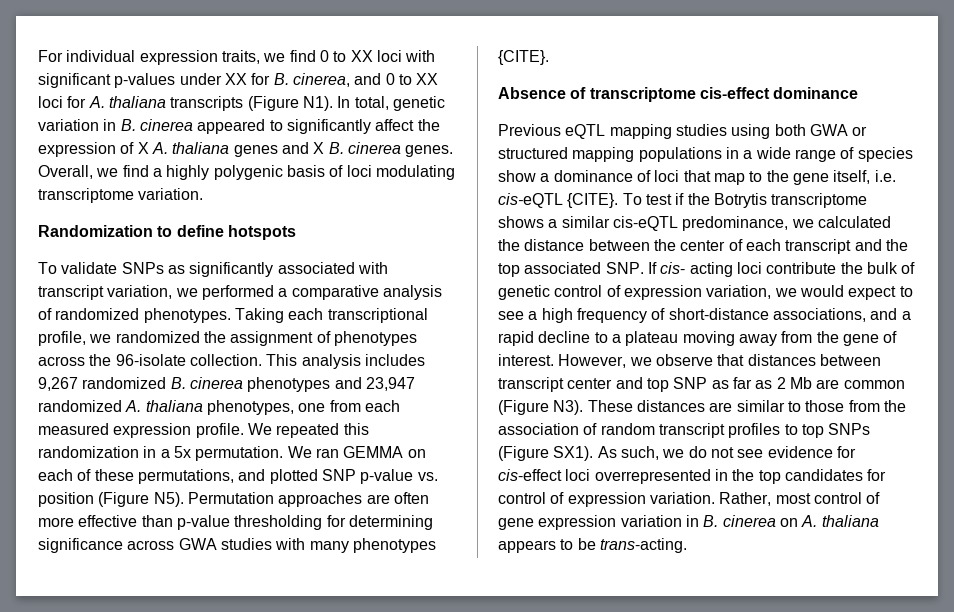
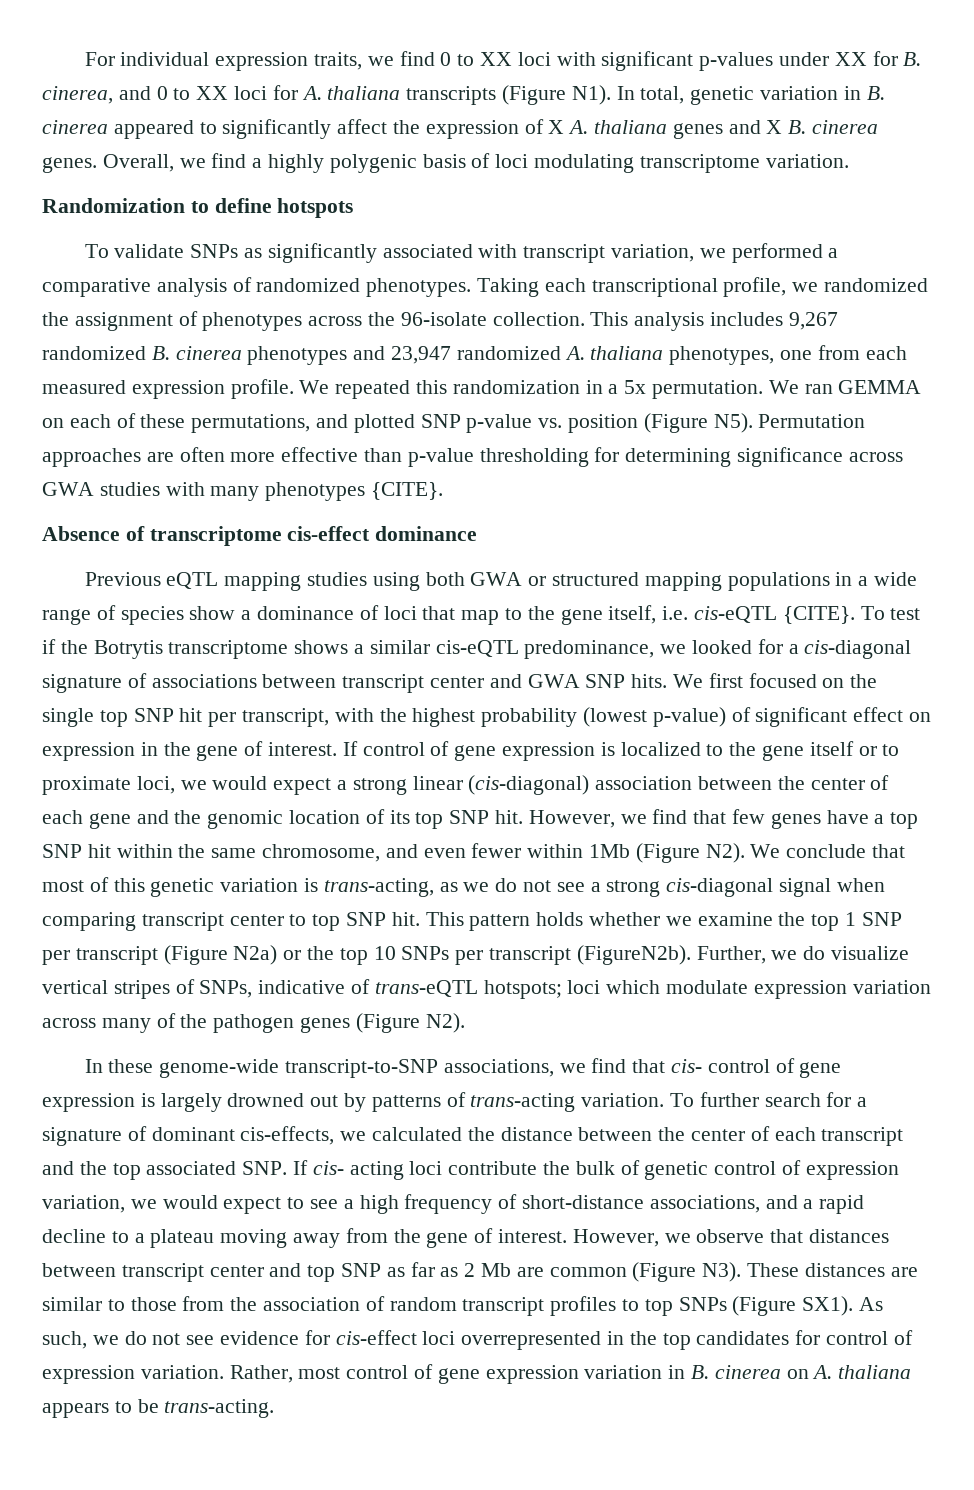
(814, 223) none -> [692,639,912,659] [42,673,878,693] [42,707,932,727] [42,741,900,761] [42,775,890,795] [42,809,919,829] [42,843,906,863] [42,877,885,897] [42,912,902,931] [42,945,910,965] [42,979,931,999] [42,1013,465,1033] [84,1058,842,1078] [42,1092,868,1112] [42,1126,367,1146] looked for a cis-diagonal signature of associations between transcript center and GWA SNP hits. We first focused on the single top SNP hit per transcript, with the highest probability (lowest p-value) of significant effect on expression in the gene of interest. If control of gene expression is localized to the gene itself or to proximate loci, we would expect a strong linear (cis-diagonal) association between the center of each gene and the genomic location of its top SNP hit. However, we find that few genes have a top SNP hit within the same chromosome, and even fewer within 1Mb (Figure N2). We conclude that most of this genetic variation is trans-acting, as we do not see a strong cis-diagonal signal when comparing transcript center to top SNP hit. This pattern holds whether we examine the top 1 SNP per transcript (Figure N2a) or the top 10 SNPs per transcript (FigureN2b). Further, we do visualize vertical stripes of SNPs, indicative of trans-eQTL hotspots; loci which modulate expression variation across many of the pathogen genes (Figure N2). // In these genome-wide transcript-to-SNP associations, we find that cis- control of gene expression is largely drowned out by patterns of trans-acting variation. To further search for a signature of dominant cis-effects, we

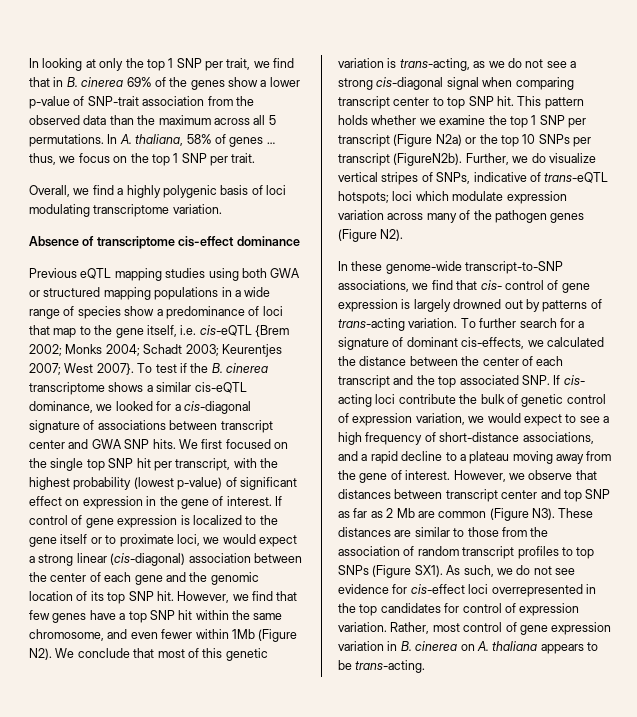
[84,51,922,71] [42,85,885,105] [42,119,879,139] [42,157,97,173] For individual expression traits, we find 0 to XX loci with significant p-values under XX for B. cinerea, and 0 to XX loci for A. thaliana transcripts (Figure N1). In total, genetic variation in B. cinerea appeared to significantly affect the expression of X A. thaliana genes and X B. cinerea genes. -> [29,58,295,71] [29,77,300,90] [29,96,254,109] [29,115,276,125] [29,134,275,147] [29,153,256,166] In looking at only the top 1 SNP per trait, we find that in B. cinerea 69% of the genes show a lower p-value of SNP-trait association from the observed data than the maximum across all 5 permutations. In A. thaliana, 58% of genes … thus, we focus on the top 1 SNP per trait. //
[42,198,354,218] [84,243,839,263] [42,277,929,297] [42,311,838,331] [42,345,907,365] [42,379,922,399] [42,413,866,433] [42,447,903,467] [42,482,444,501] // Randomization to define hotspots // To validate SNPs as significantly associated with transcript variation, we performed a comparative analysis of randomized phenotypes. Taking each transcriptional profile, we randomized the assignment of phenotypes across the 96-isolate collection. This analysis includes 9,267 randomized B. cinerea phenotypes and 23,947 randomized A. thaliana phenotypes, one from each measured expression profile. We repeated this randomization in a 5x permutation. We ran GEMMA on each of these permutations, and plotted SNP p-value vs. position (Figure N5). Permutation approaches are often more effective than p-value thresholding for determining significance across GWA studies with many phenotypes {CITE}. -> (222, 209) none
[257,606,355,620] dominance -> [165,306,245,319] predominance
[782,606,855,624] {CITE}. -> [255,325,289,337] [29,344,282,357] [29,363,134,375] {Brem 2002; Monks 2004; Schadt 2003; Keurentjes 2007; West 2007}.
[93,640,163,659] Botrytis -> [211,363,268,373] B. cinerea
[524,640,655,659] predominance, -> [29,401,93,413] dominance,

